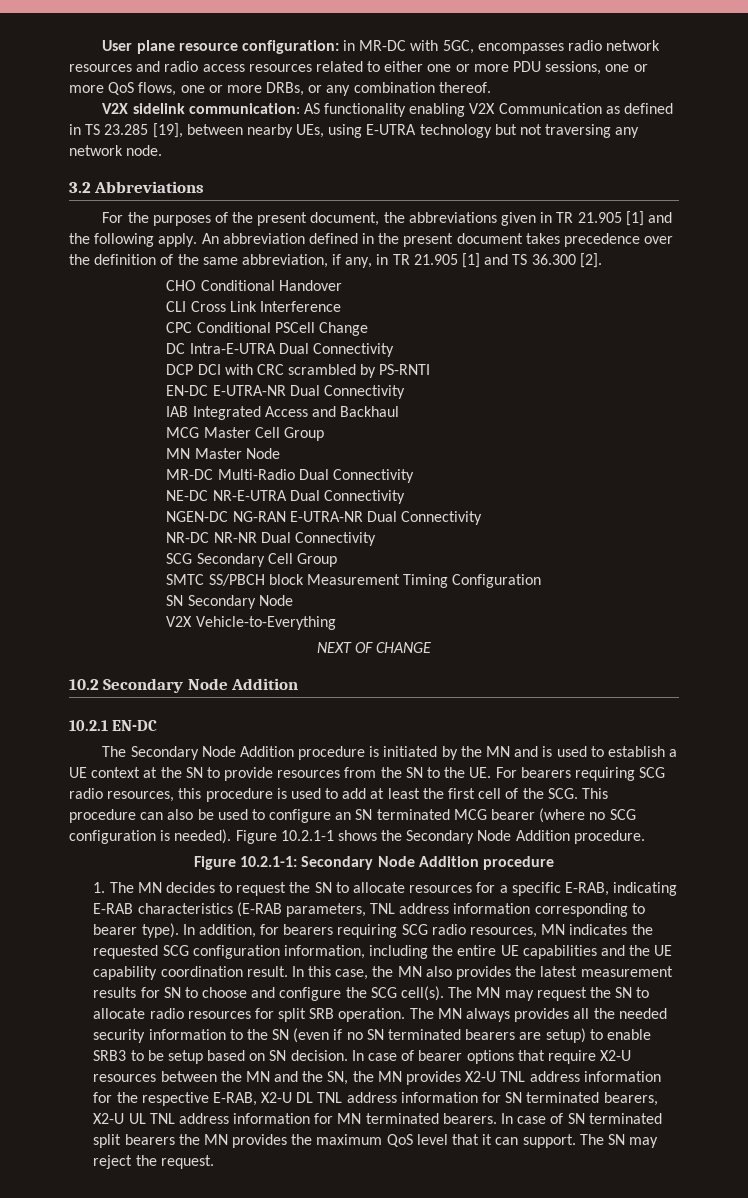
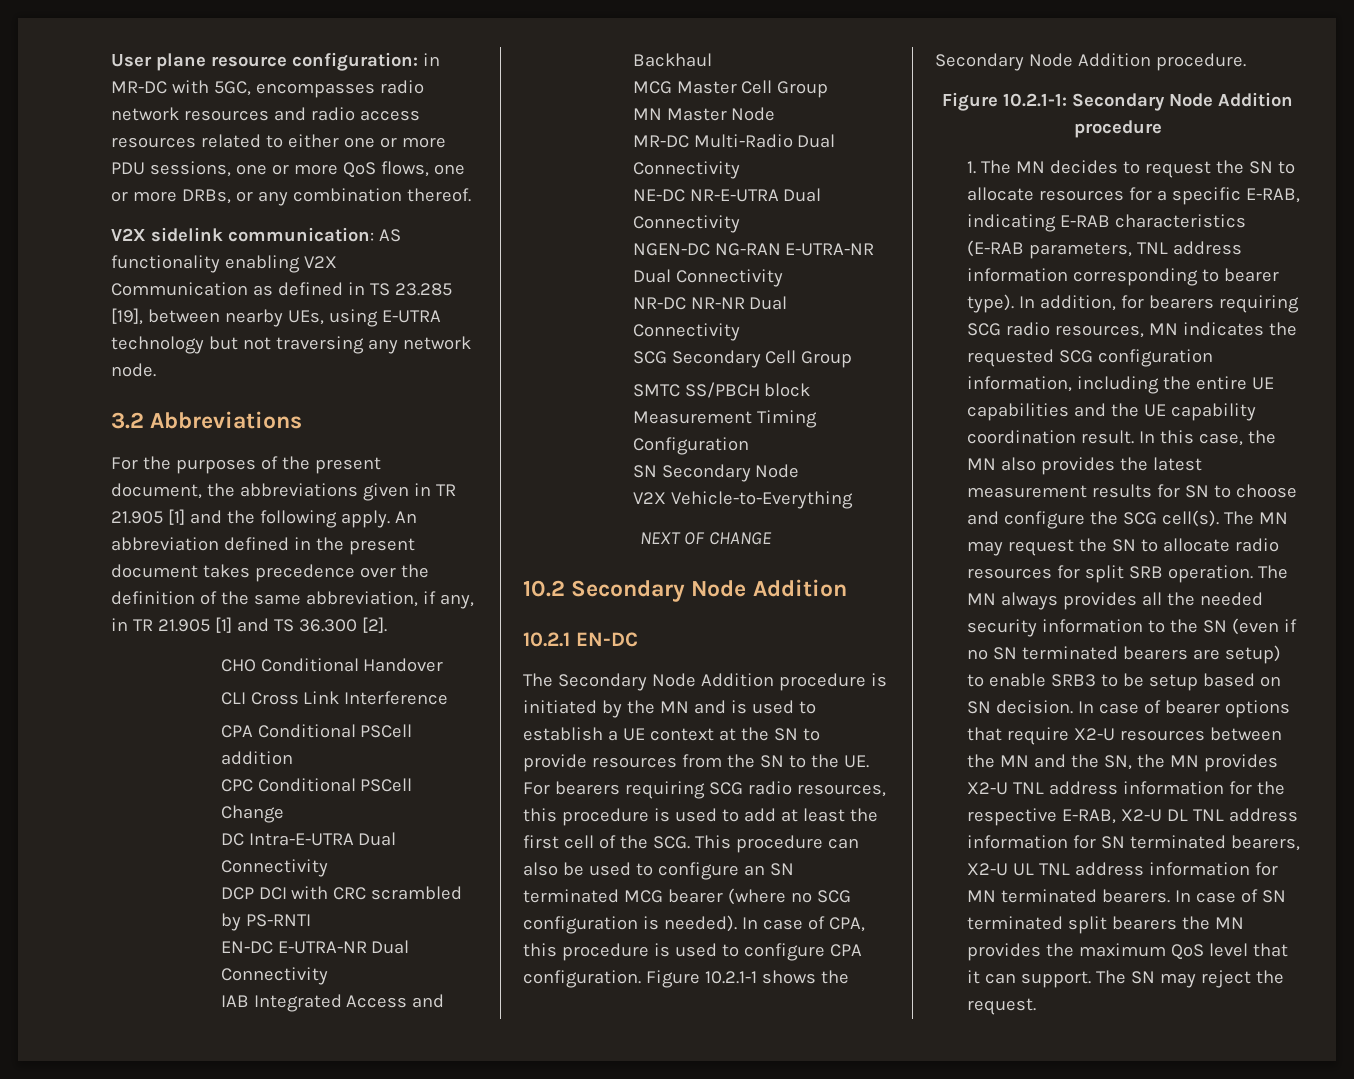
(341, 306) none -> [220,724,413,738] [220,751,293,765] // CPA Conditional PSCell addition
(232, 836) none -> [741,916,865,932] [523,943,862,961] [523,970,641,988] In case of CPA, this procedure is used to configure CPA configuration.

